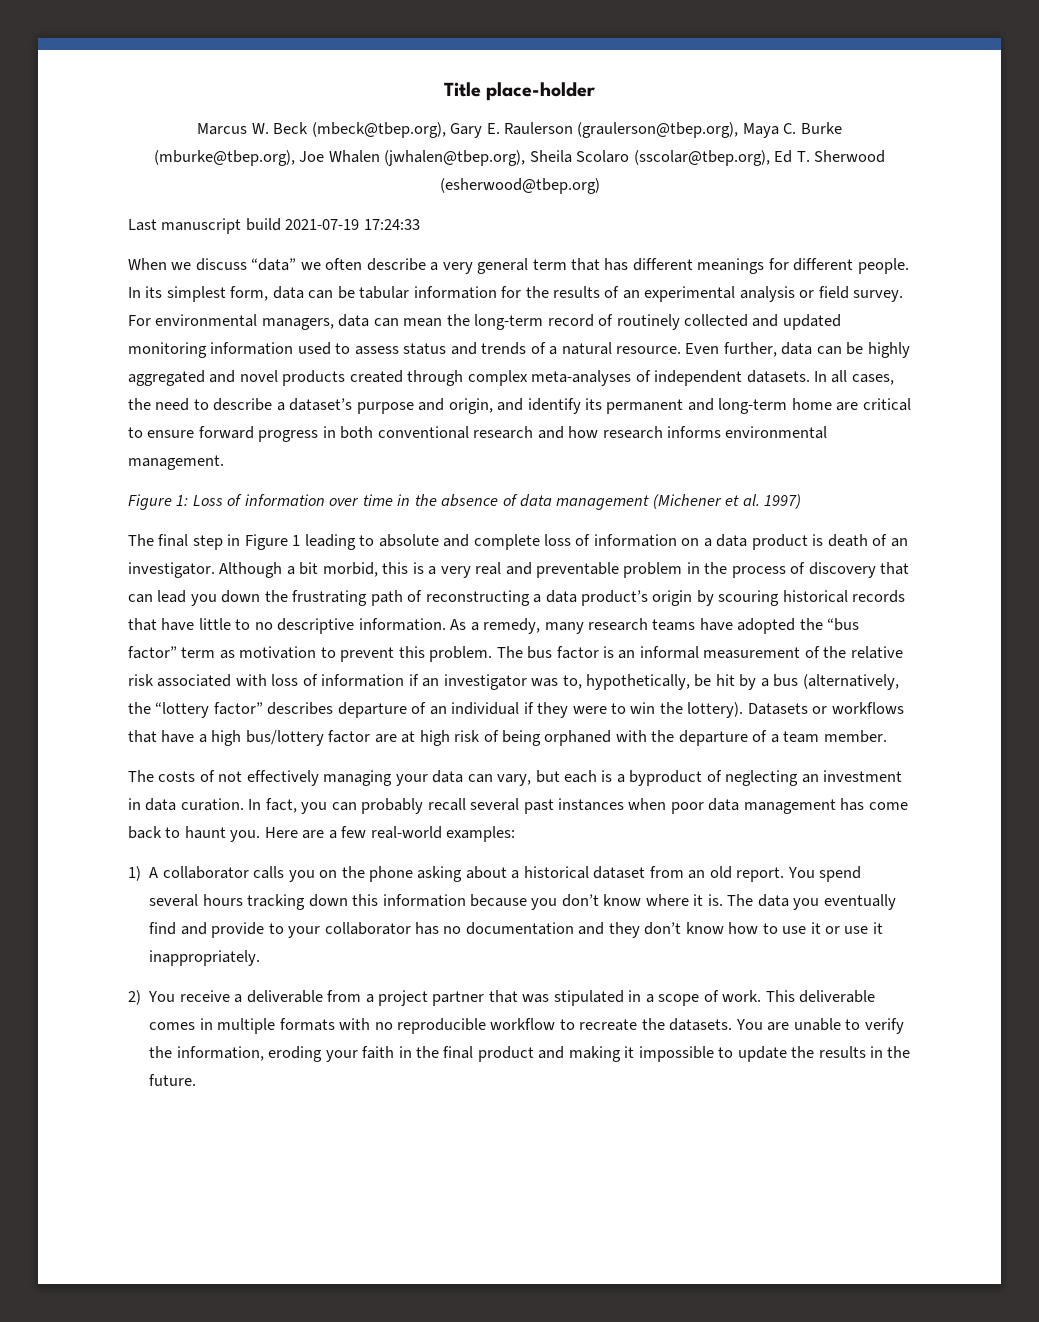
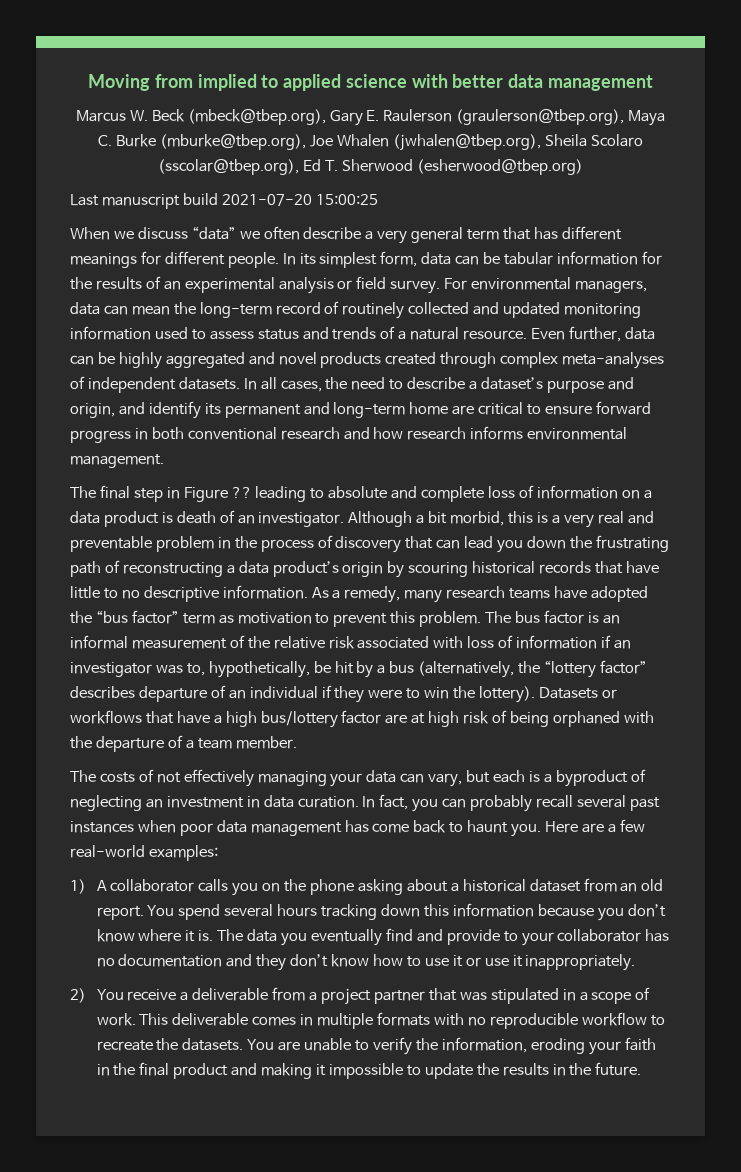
[443,82,596,101] Title place-holder -> [88,74,653,91] Moving from implied to applied science with better data management
[285,219,420,230] 2021-07-19 17:24:33 -> [221,194,378,206] 2021-07-20 15:00:25
[128,494,802,510] // Figure 1: Loss of information over time in the absence of data management (Michener et al. 1997) -> (164, 461) none
[292,535,301,546] 1 -> [231,487,252,498] ??

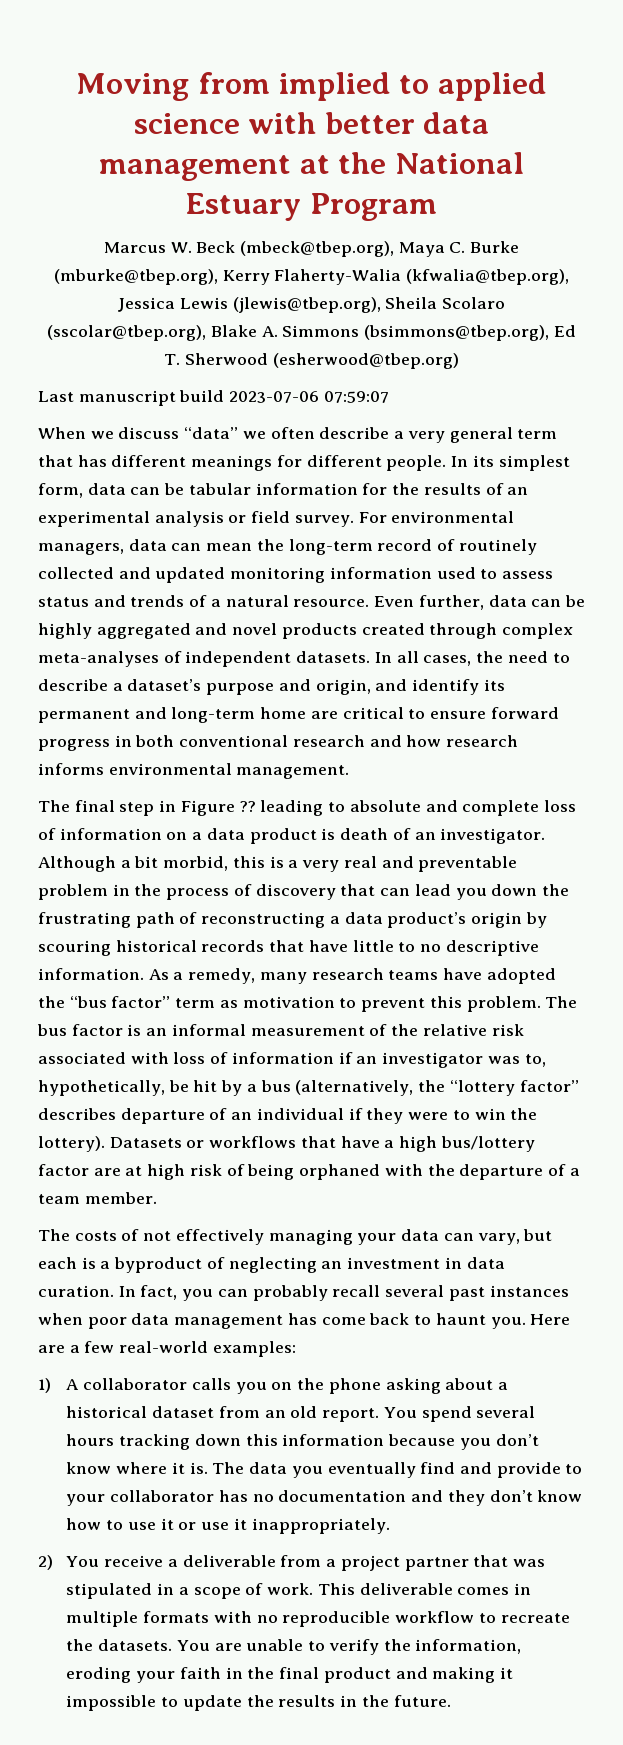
(653, 83) none -> [299,152,524,174] [186,193,437,221] at the National Estuary Program
[329,109,666,126] [98,134,643,151] [158,159,300,175] Gary E. Raulerson (graulerson@tbep.org), Maya C. Burke (mburke@tbep.org), Joe Whalen (jwhalen@tbep.org), Sheila Scolaro (sscolar@tbep.org), -> [398,241,520,257] [53,269,570,285] [118,297,505,313] [47,325,550,341] Maya C. Burke (mburke@tbep.org), Kerry Flaherty-Walia (kfwalia@tbep.org), Jessica Lewis (jlewis@tbep.org), Sheila Scolaro (sscolar@tbep.org), Blake A. Simmons (bsimmons@tbep.org),
[221,194,378,206] 2021-07-20 15:00:25 -> [229,391,389,403] 2023-07-06 07:59:07

